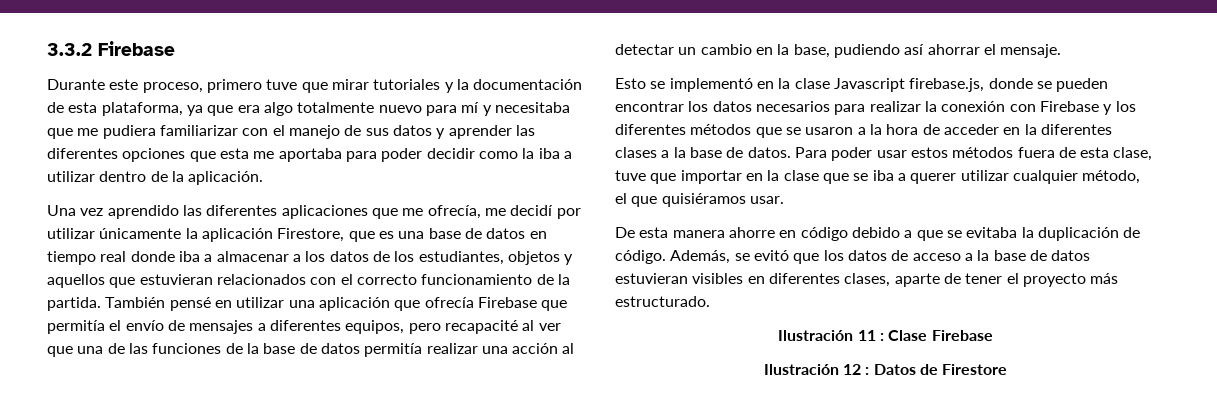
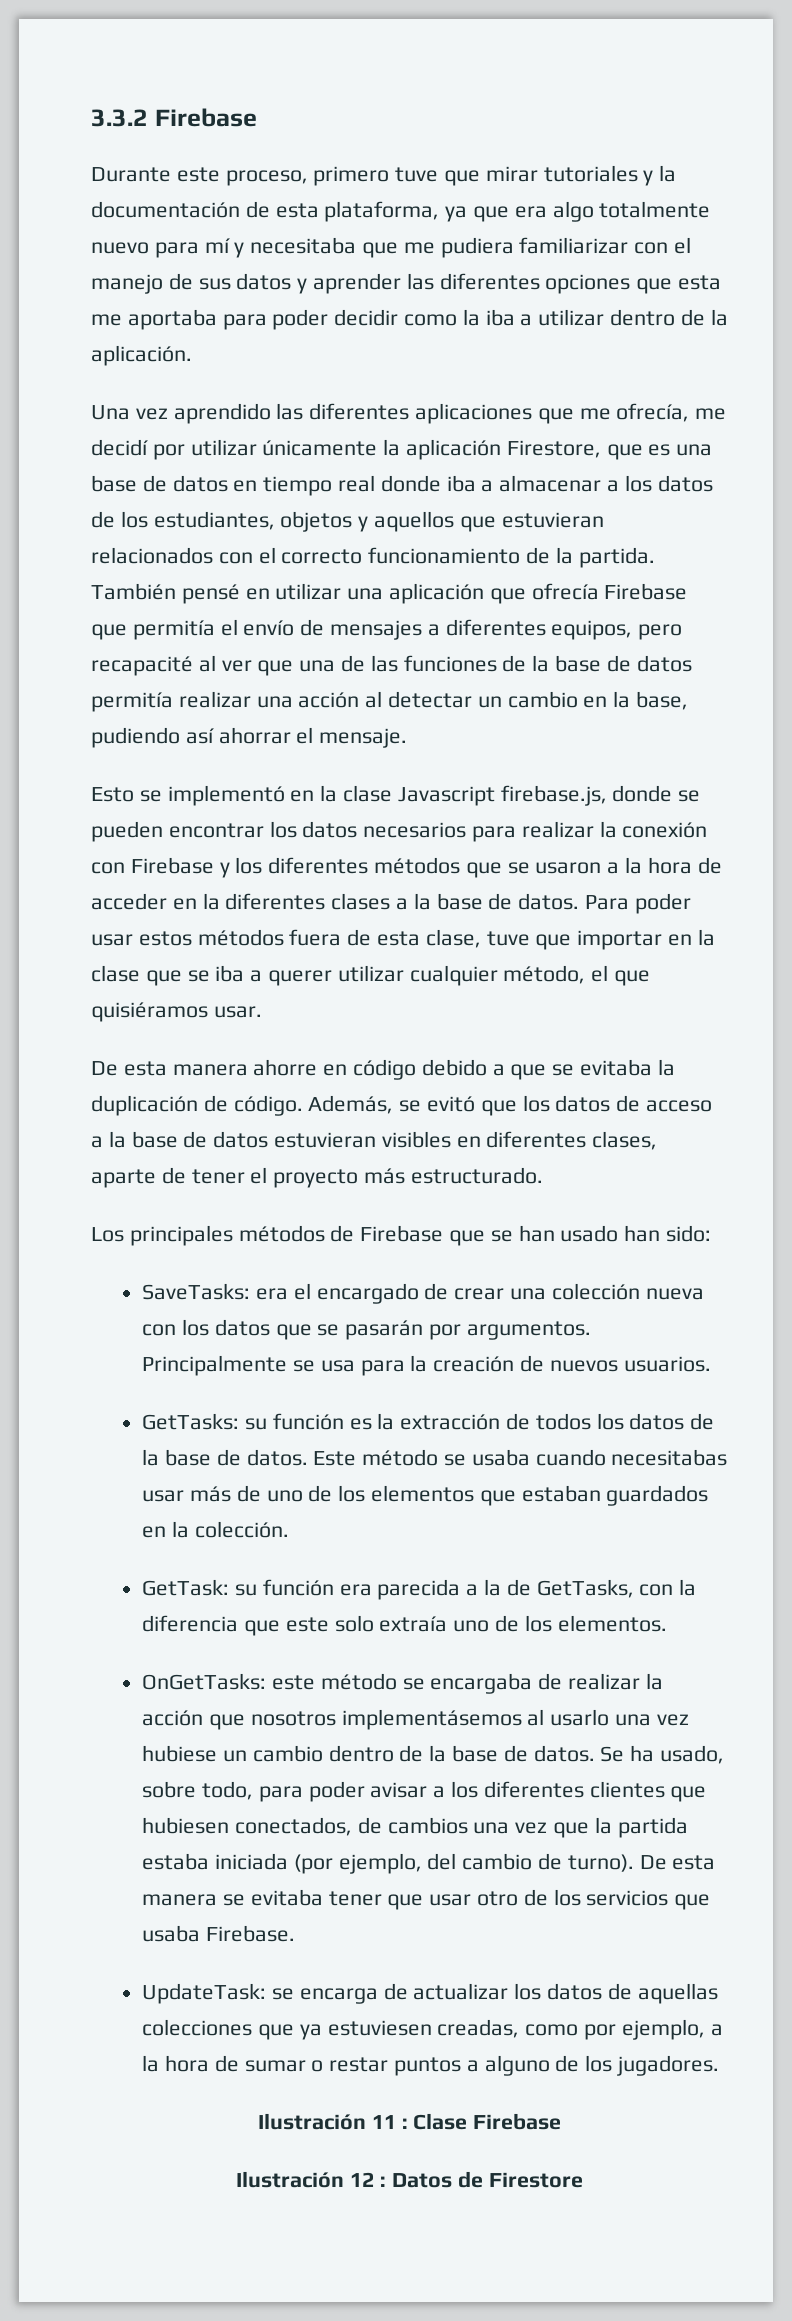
(710, 301) none -> [91,1225,712,1246] [142,1283,704,1304] [142,1319,591,1340] [142,1355,711,1376] [142,1413,715,1430] [142,1449,728,1466] [142,1485,709,1506] [142,1521,289,1538] [142,1579,697,1600] [142,1615,667,1636] [142,1673,663,1694] [142,1709,689,1730] [142,1745,724,1764] [142,1781,707,1802] [142,1817,688,1838] [142,1853,716,1874] [142,1889,711,1910] [142,1925,295,1942] [142,1983,718,2004] [142,2019,723,2040] [142,2055,719,2076] // Los principales métodos de Firebase que se han usado han sido: // SaveTasks: era el encargado de crear una colección nueva con los datos que se pasarán por argumentos. Principalmente se usa para la creación de nuevos usuarios. // GetTasks: su función es la extracción de todos los datos de la base de datos. Este método se usaba cuando necesitabas usar más de uno de los elementos que estaban guardados en la colección. // GetTask: su función era parecida a la de GetTasks, con la diferencia que este solo extraía uno de los elementos. // OnGetTasks: este método se encargaba de realizar la acción que nosotros implementásemos al usarlo una vez hubiese un cambio dentro de la base de datos. Se ha usado, sobre todo, para poder avisar a los diferentes clientes que hubiesen conectados, de cambios una vez que la partida estaba iniciada (por ejemplo, del cambio de turno). De esta manera se evitaba tener que usar otro de los servicios que usaba Firebase. // UpdateTask: se encarga de actualizar los datos de aquellas colecciones que ya estuviesen creadas, como por ejemplo, a la hora de sumar o restar puntos a alguno de los jugadores.

